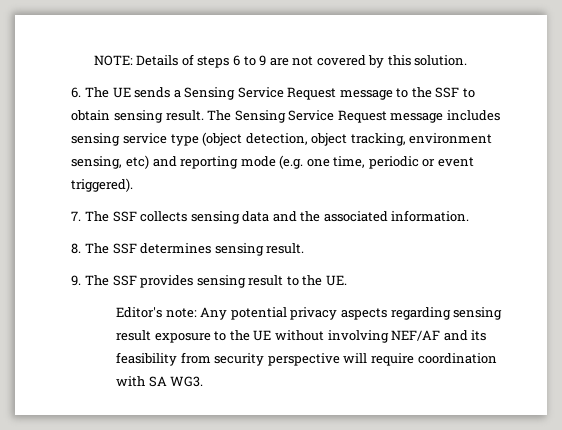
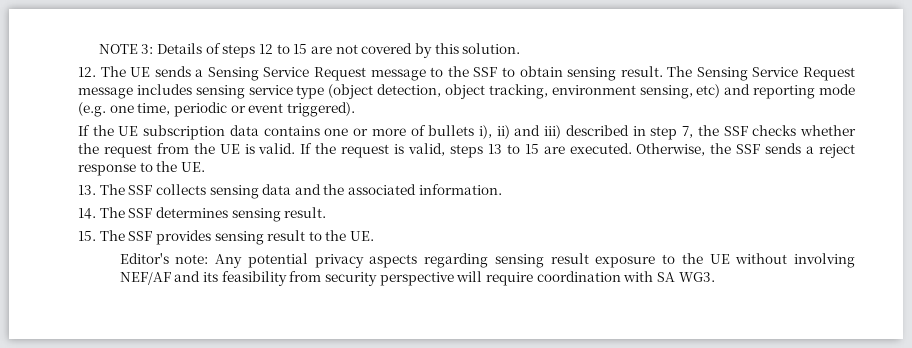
[93,55,133,66] NOTE: -> [98,44,154,54] NOTE 3:
[233,55,267,66] 6 to 9 -> [259,44,308,54] 12 to 15
[71,87,82,98] 6. -> [77,67,96,77] 12.
[71,211,82,221] 7. -> [77,125,857,140] [77,143,855,158] [77,161,205,176] [77,185,96,195] If the UE subscription data contains one or more of bullets i), ii) and iii) described in step 7, the SSF checks whether the request from the UE is valid. If the request is valid, steps 13 to 15 are executed. Otherwise, the SSF sends a reject response to the UE. // 13.
[71,243,82,254] 8. -> [77,208,96,219] 14.
[71,275,82,286] 9. -> [77,231,96,241] 15.

